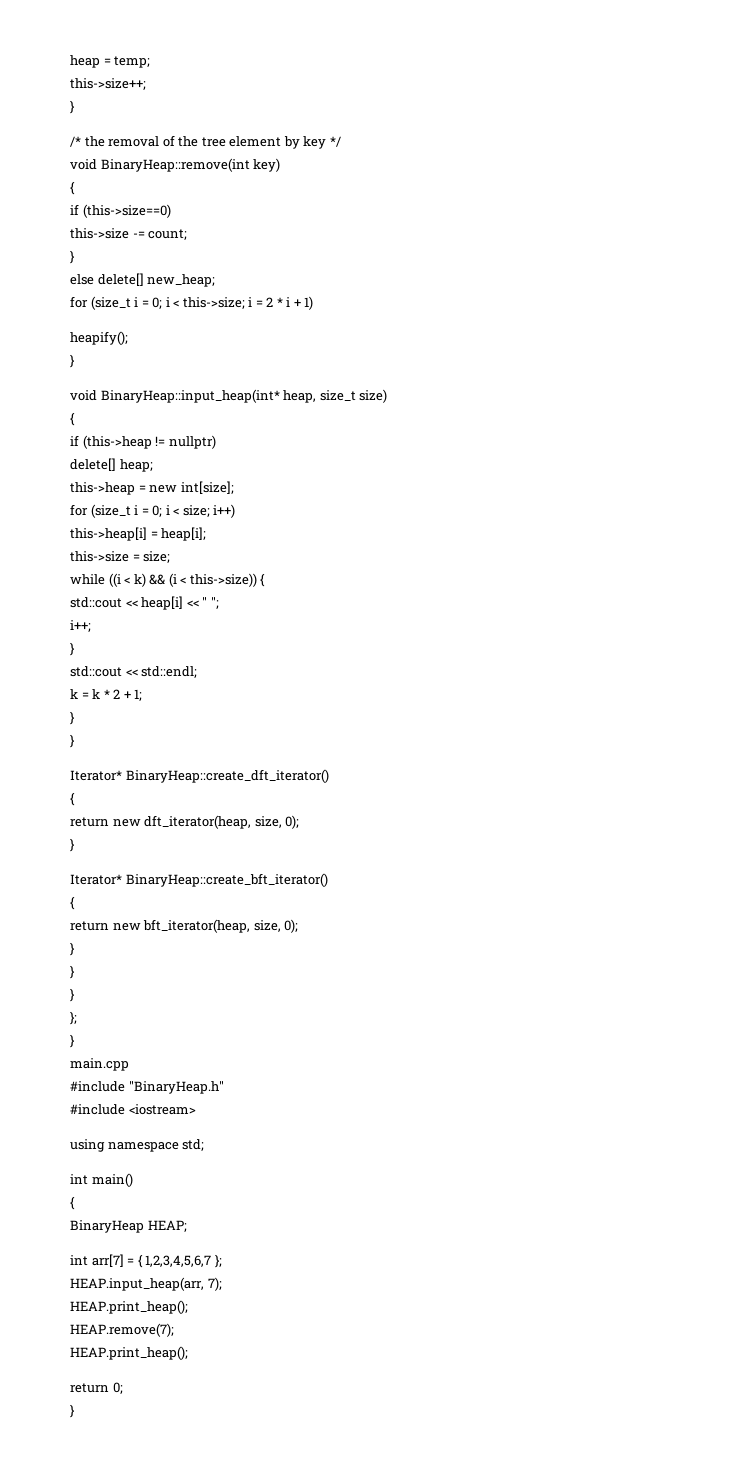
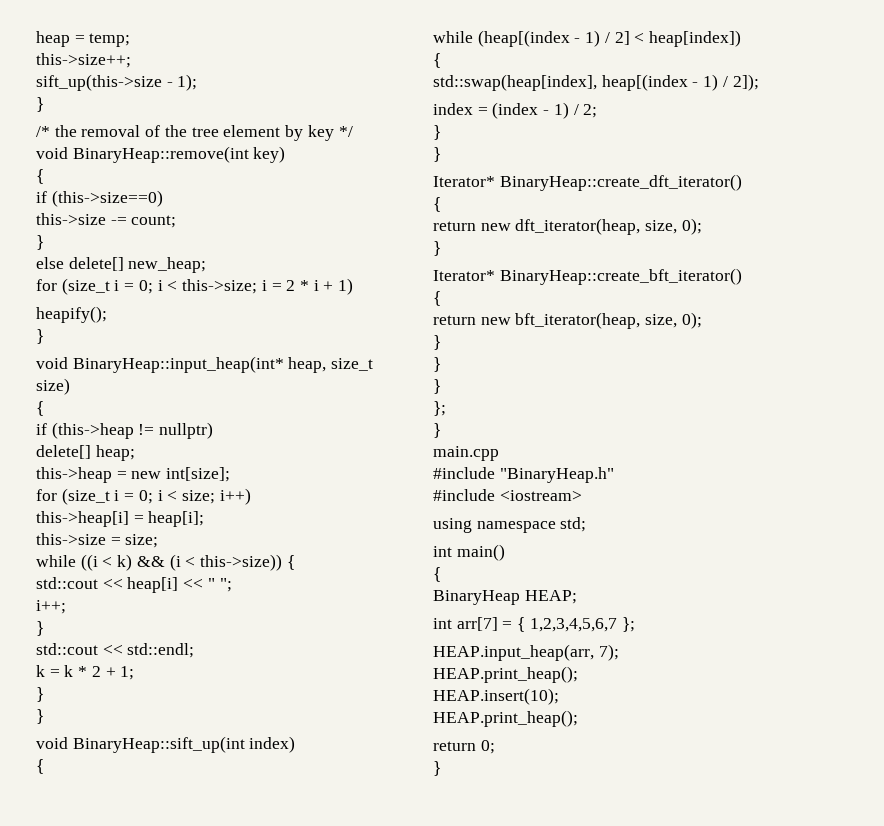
(146, 84) none -> [36,74,198,91] // sift_up(this->size - 1);
(75, 741) none -> [36,736,296,753] [36,759,44,774] [433,30,742,47] [433,53,441,68] [433,74,759,91] [433,102,598,119] [433,125,441,140] [433,147,441,162] // void BinaryHeap::sift_up(int index) // { // while (heap[(index - 1) / 2] < heap[index]) // { // std::swap(heap[index], heap[(index - 1) / 2]); // index = (index - 1) / 2; // } // }
[70,1323,174,1337] HEAP.remove(7); -> [433,688,559,705] HEAP.insert(10);

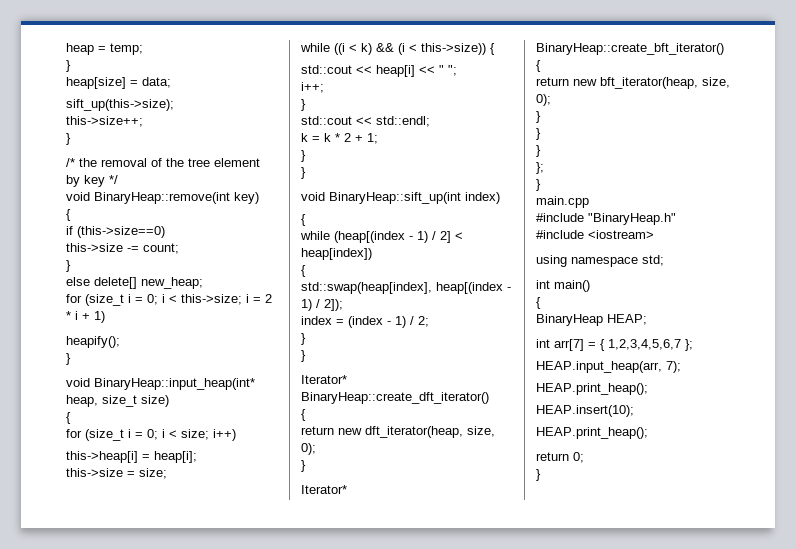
[36,53,131,68] [36,74,198,91] this->size++; // sift_up(this->size - 1); -> [66,60,71,72] [66,77,171,89] [66,99,174,111] [66,116,143,127] } // heap[size] = data; // sift_up(this->size); // this->size++;
[36,422,214,439] [36,445,135,461] [36,467,231,483] // if (this->heap != nullptr) // delete[] heap; // this->heap = new int[size]; -> (71, 418) none

